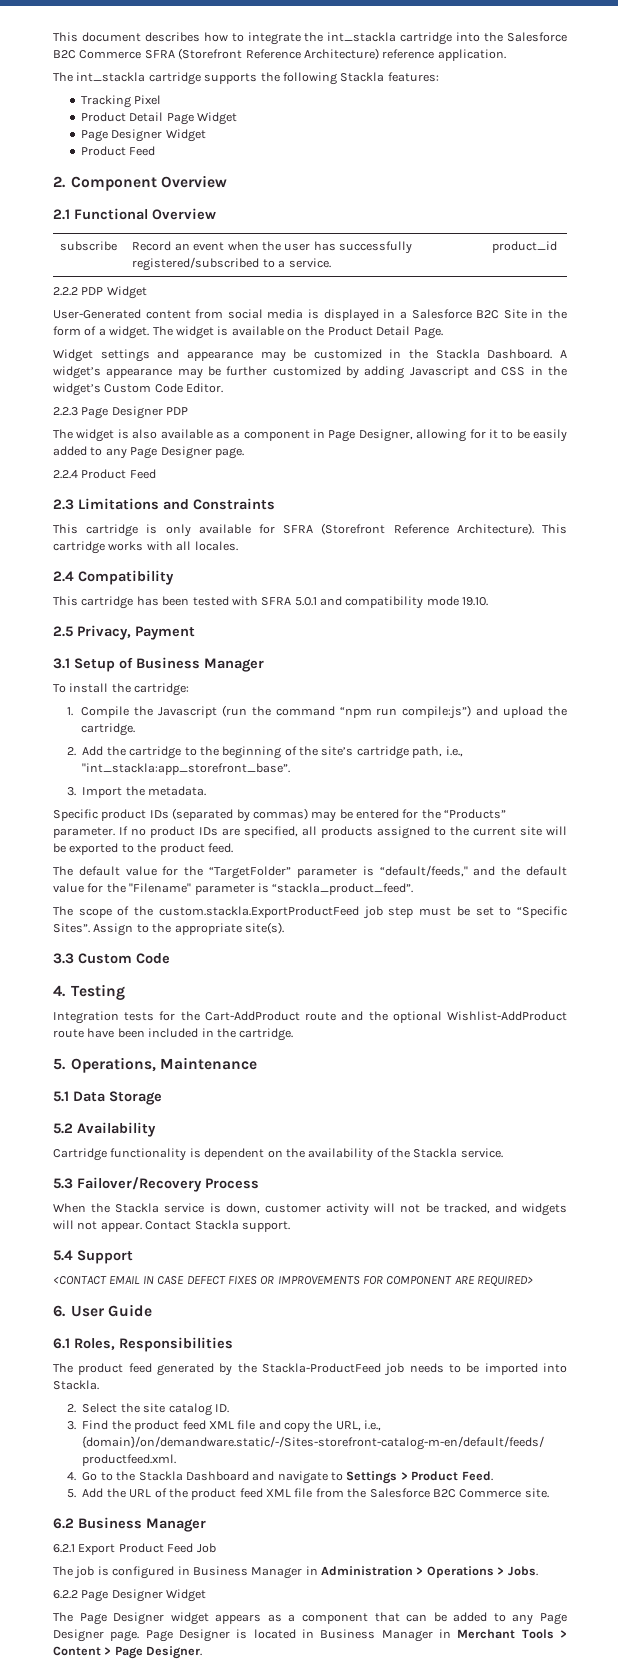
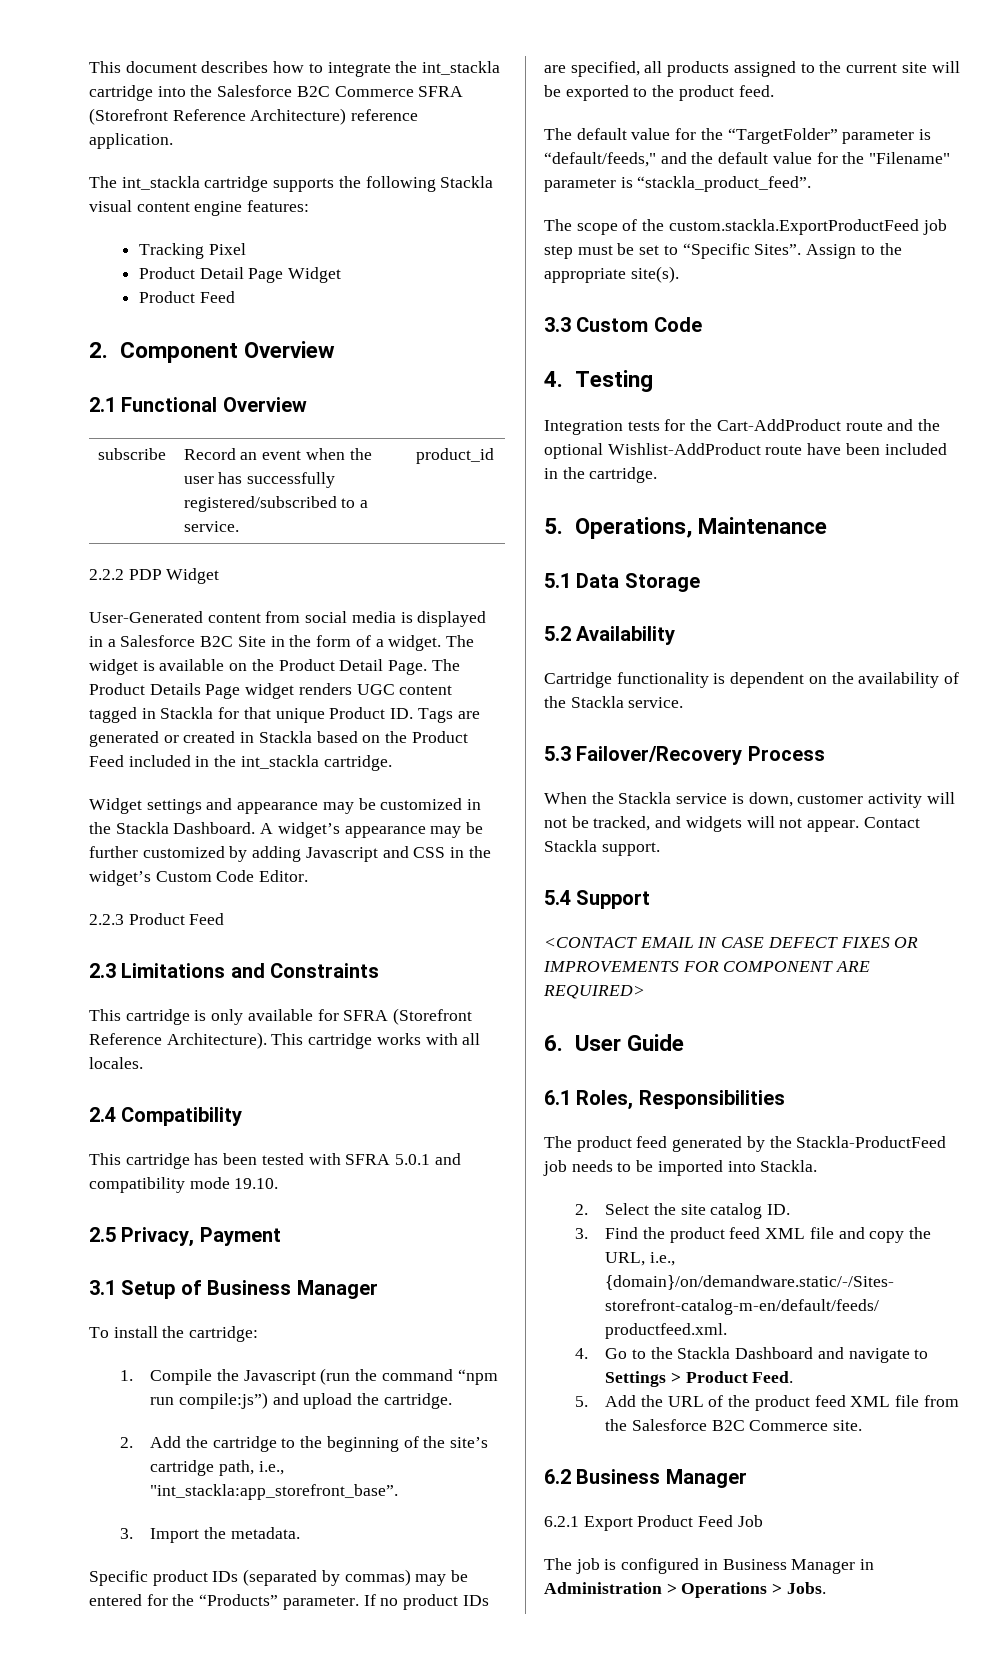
(385, 77) none -> [89,200,243,216] visual content engine
[80,129,206,142] // Page Designer Widget -> (341, 275) none
(443, 333) none -> [431,659,460,671] [89,683,453,699] [89,707,480,723] [89,731,468,747] [89,755,392,771] The Product Details Page widget renders UGC content tagged in Stackla for that unique Product ID. Tags are generated or created in Stackla based on the Product Feed included in the int_stackla cartridge.
[81,406,189,419] [53,429,567,442] [53,446,244,459] [53,470,78,479] Page Designer PDP // The widget is also available as a component in Page Designer, allowing for it to be easily added to any Page Designer page. // 2.2.4 -> (124, 919) none
[53,1589,207,1602] [53,1612,567,1625] [53,1629,567,1642] [53,1646,203,1659] // 6.2.2 Page Designer Widget // The Page Designer widget appears as a component that can be added to any Page Designer page. Page Designer is located in Business Manager in Merchant Tools > Content > Page Designer. -> (826, 1588) none

